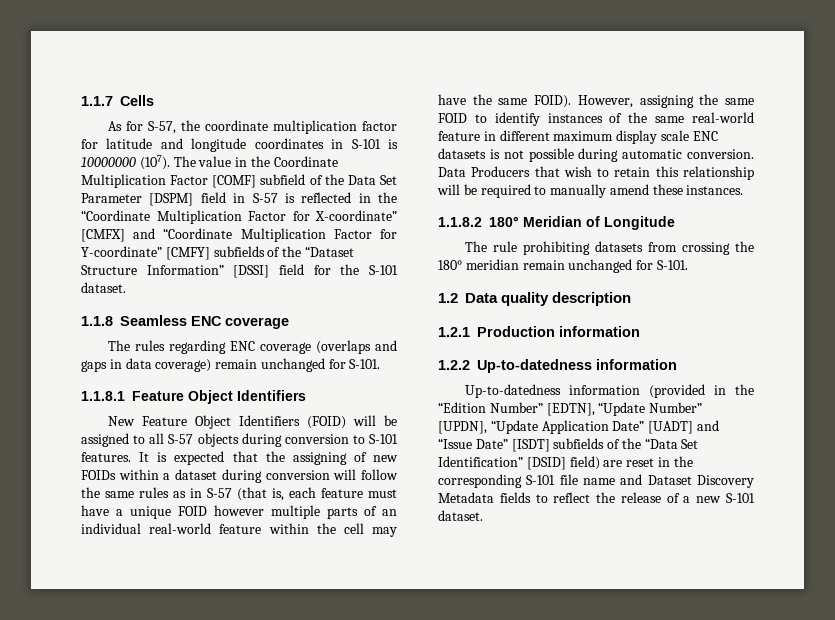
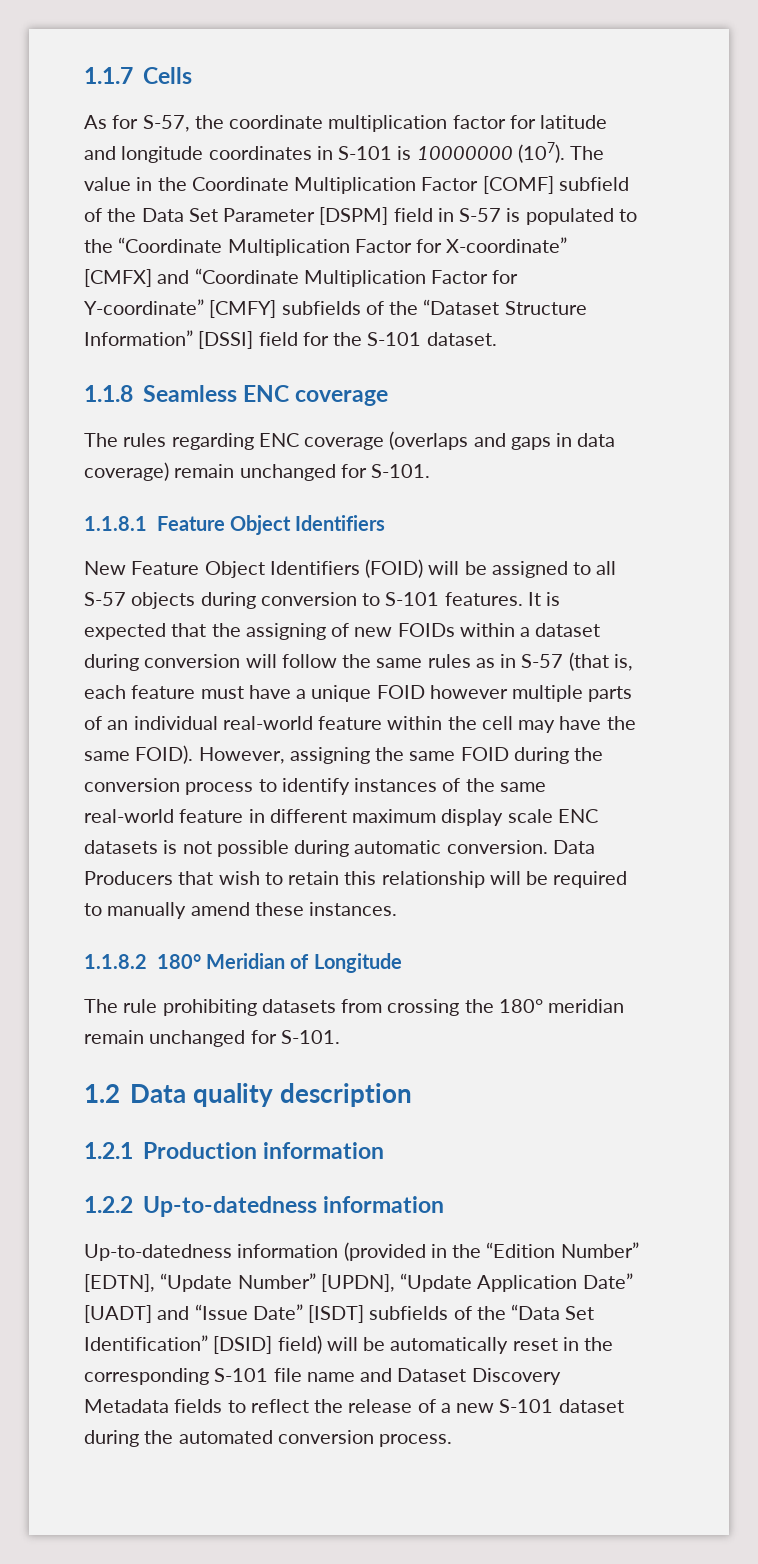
[301,192,371,203] reflected in -> [525,208,637,225] populated to
(467, 118) none -> [513,747,604,764] [84,778,254,795] during the conversion process
[603,460,623,467] are -> [326,1337,509,1354] will be automatically
[438,510,483,521] dataset. -> [558,1399,624,1413] [84,1430,453,1447] dataset during the automated conversion process.

